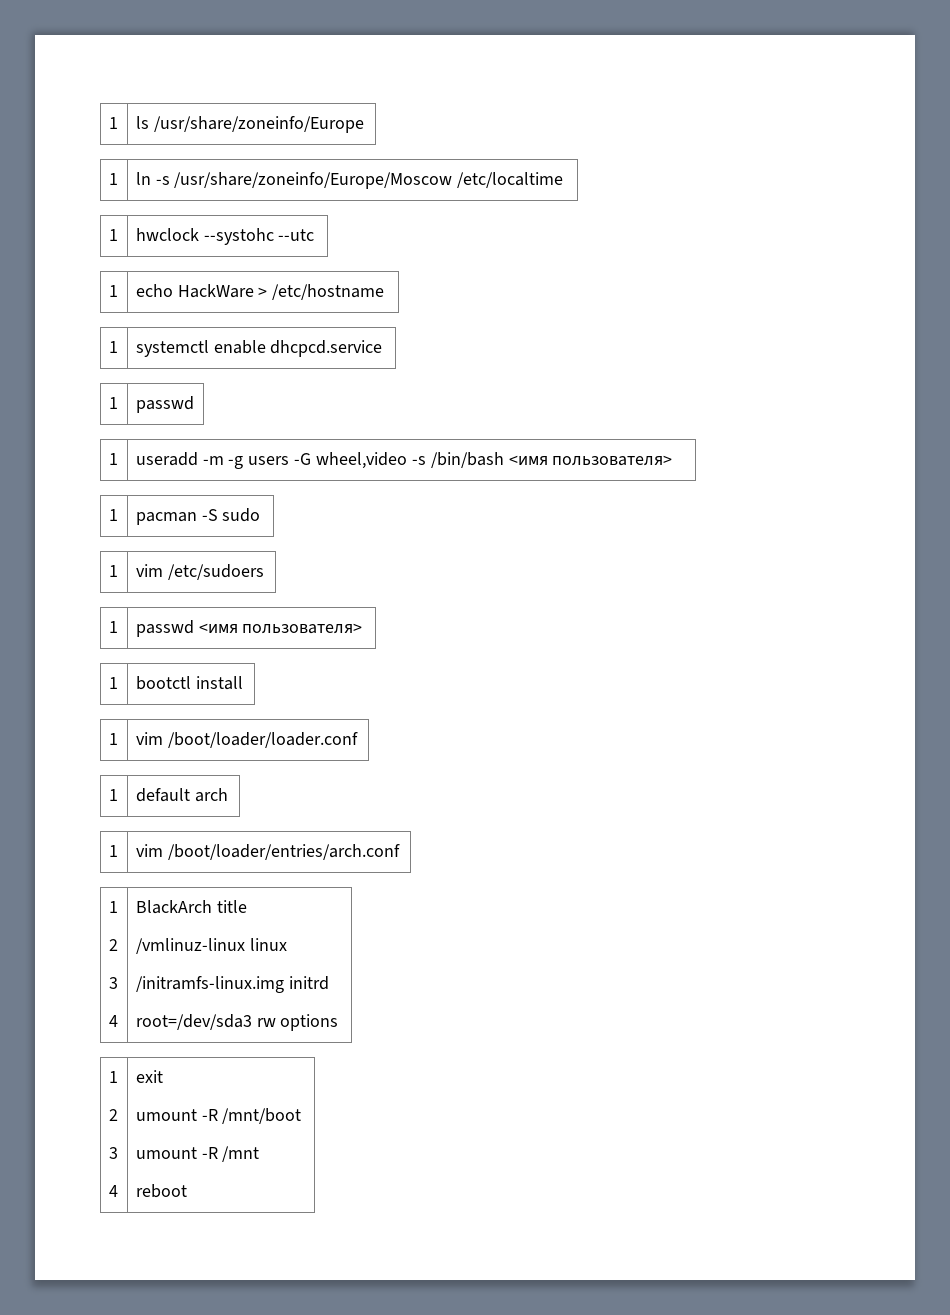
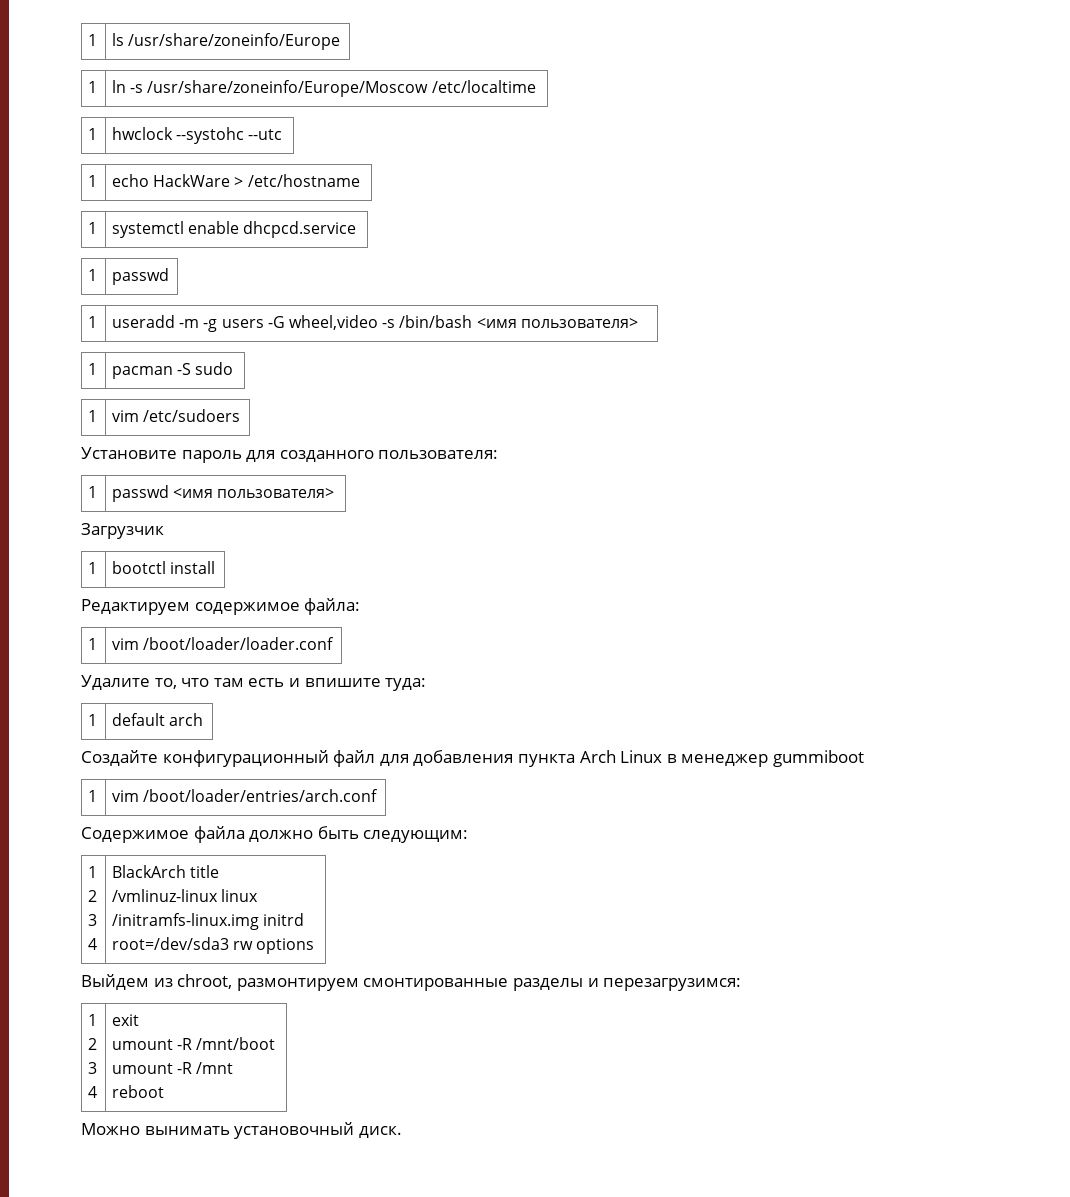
(264, 572) none -> [81,447,499,463] // Установите пароль для созданного пользователя:
(363, 628) none -> [81,523,164,539] // Загрузчик
(243, 683) none -> [81,598,361,615] // Редактируем содержимое файла:
[108,789,118,801] [135,788,228,802] [108,845,118,857] [135,844,400,860] // 1 | default arch // 1 | vim /boot/loader/entries/arch.conf -> [81,675,427,691] [88,714,98,726] [112,713,204,726] [81,750,864,767] [88,790,98,802] [112,789,379,802] [81,826,469,843] // Удалите то, что там есть и впишите туда: // 1 | default arch // Создайте конфигурационный файл для добавления пункта Arch Linux в менеджер gummiboot // 1 | vim /boot/loader/entries/arch.conf // Содержимое файла должно быть следующим:
(339, 1022) none -> [81,974,742,991] // Выйдем из chroot, размонтируем смонтированные разделы и перезагрузимся:
(187, 1191) none -> [81,1122,402,1139] // Можно вынимать установочный диск.

